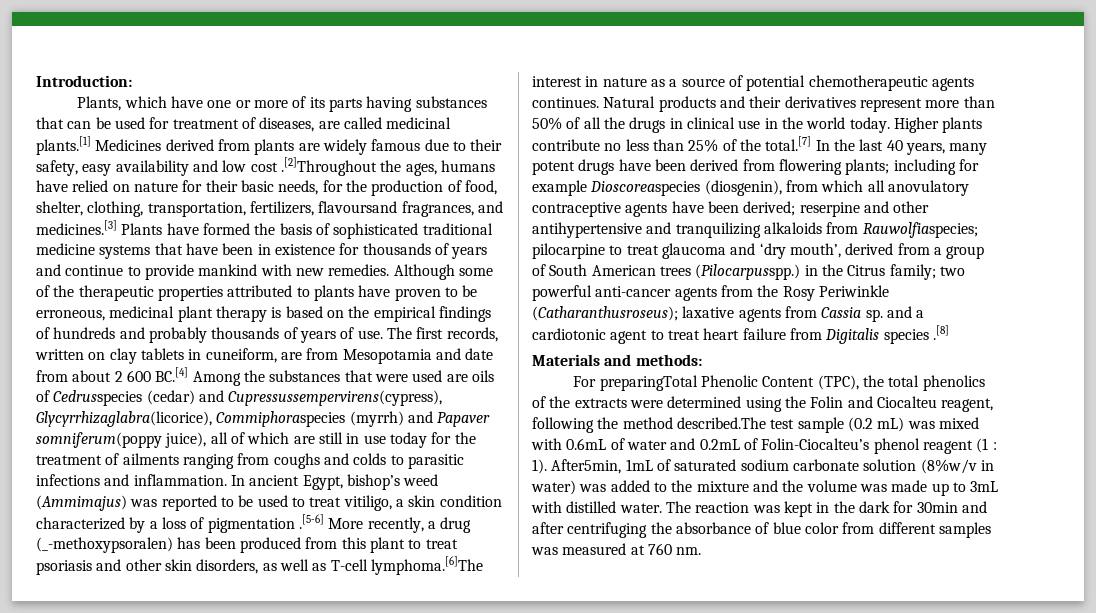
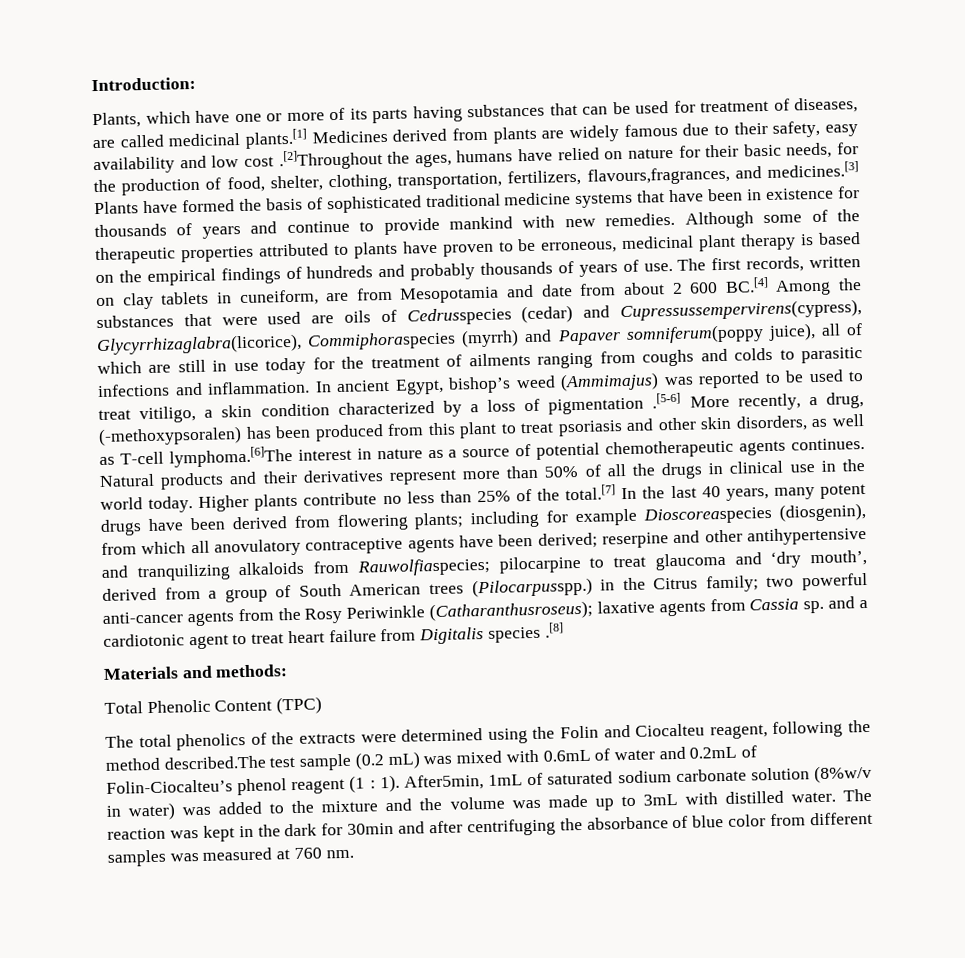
[318,201,474,217] flavoursand fragrances, -> [586,166,730,186] flavours,fragrances,
[440,517,472,533] [36,537,173,553] drug (_-methoxypsoralen) -> [825,392,864,409] [98,426,242,447] drug, (-methoxypsoralen)
[573,375,885,391] For preparingTotal Phenolic Content (TPC), the -> [104,696,323,715] [105,735,134,748] Total Phenolic Content (TPC) // The

